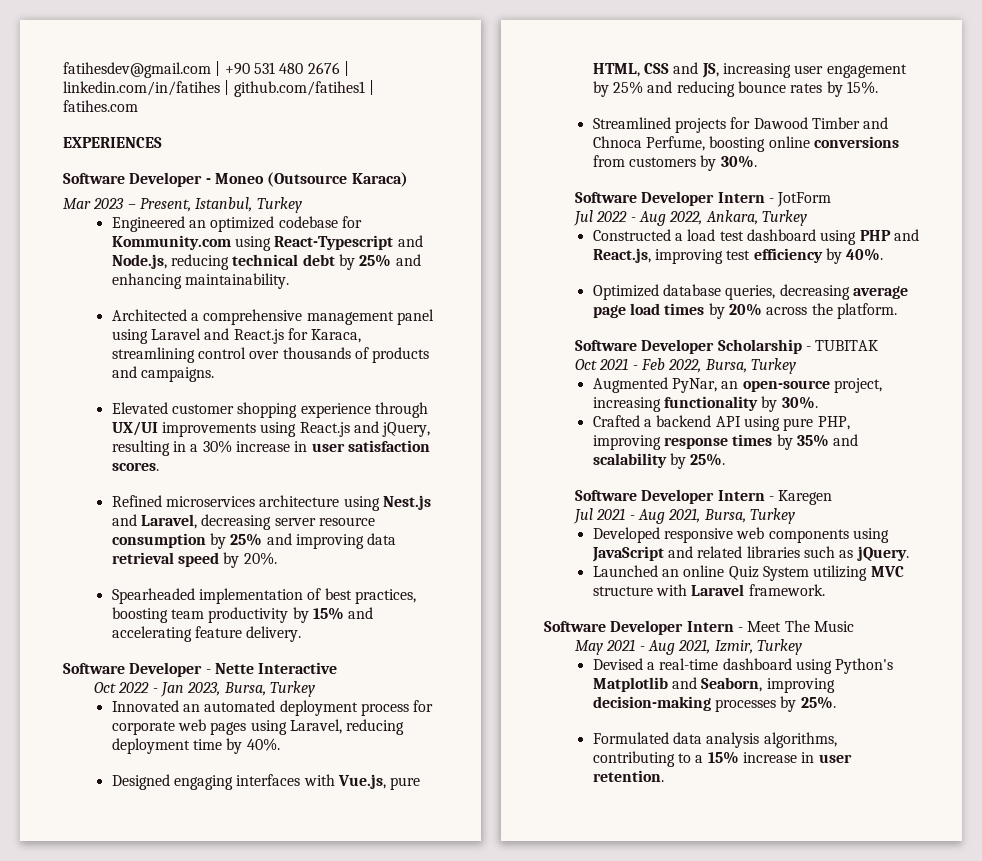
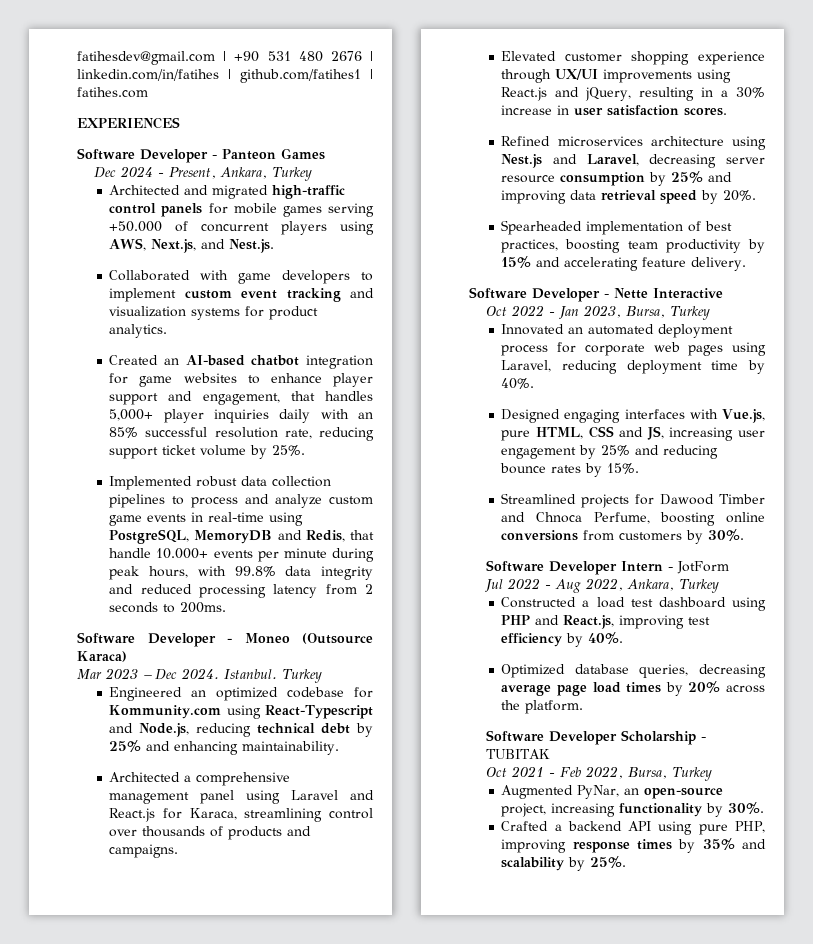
(162, 142) none -> [77,148,325,163] [93,166,312,181] [109,185,346,199] [109,203,374,217] [109,221,374,235] [109,238,275,253] [109,270,373,284] [109,288,374,302] [109,306,319,320] [109,324,168,338] [109,355,373,369] [109,373,373,387] [109,391,373,405] [109,409,373,423] [109,427,374,441] [109,445,306,459] [109,476,332,490] [109,494,373,508] [109,512,304,526] [109,529,374,544] [109,548,374,562] [109,566,373,580] [109,584,373,598] [109,602,227,613] // Software Developer - Panteon Games // Dec 2024 - Present, Ankara, Turkey // Architected and migrated high-traffic control panels for mobile games serving +50.000 of concurrent players using AWS, Next.js, and Nest.js. // Collaborated with game developers to implement custom event tracking and visualization systems for product analytics. // Created an AI-based chatbot integration for game websites to enhance player support and engagement, that handles 5,000+ player inquiries daily with an 85% successful resolution rate, reducing support ticket volume by 25%. // Implemented robust data collection pipelines to process and analyze custom game events in real-time using PostgreSQL, MemoryDB and Redis, that handle 10.000+ events per minute during peak hours, with 99.8% data integrity and reduced processing latency from 2 seconds to 200ms.
[139,197,253,212] Present, Istanbul, -> [155,668,277,680] Dec 2024. Istanbul.
[575,489,833,505] [573,508,795,524] [592,527,889,543] [591,546,909,562] [592,565,904,581] [592,584,825,596] [544,620,854,635] [575,639,802,655] [592,658,894,674] [592,677,835,693] [592,696,836,712] [592,732,837,748] [592,751,852,767] [592,770,664,782] // Software Developer Intern - Karegen // Jul 2021 - Aug 2021, Bursa, Turkey // Developed responsive web components using JavaScript and related libraries such as jQuery. // Launched an online Quiz System utilizing MVC structure with Laravel framework. // Software Developer Intern - Meet The Music // May 2021 - Aug 2021, Izmir, Turkey // Devised a real-time dashboard using Python's Matplotlib and Seaborn, improving decision-making processes by 25%. // Formulated data analysis algorithms, contributing to a 15% increase in user retention. -> (627, 862) none

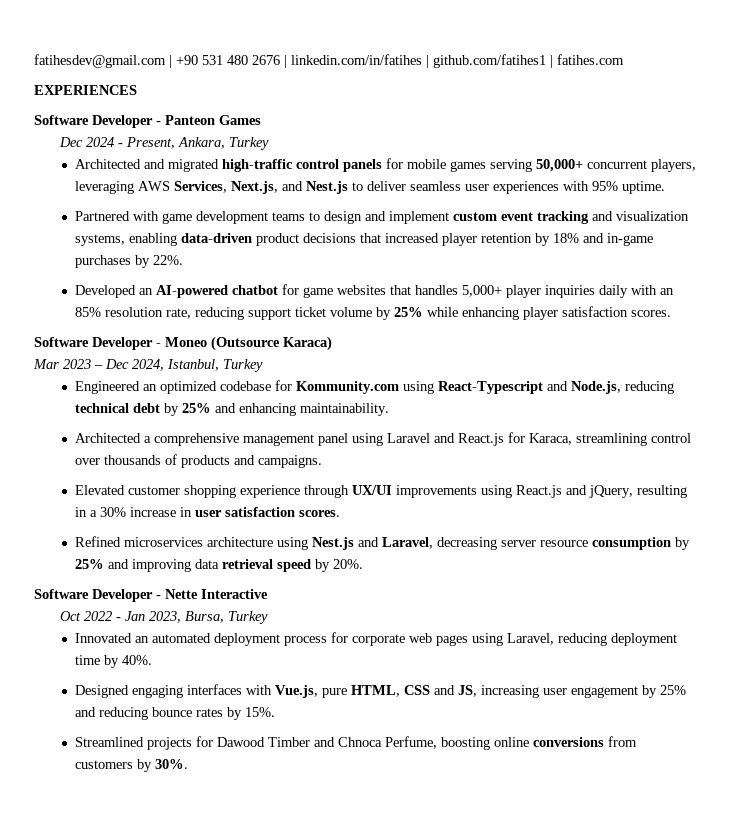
[109,221,374,235] [109,238,275,253] [109,270,373,284] +50.000 of concurrent players using AWS, Next.js, and Nest.js. // Collaborated with game developers to -> [536,159,697,172] [75,181,666,194] [75,211,387,224] 50,000+ concurrent players, leveraging AWS Services, Next.js, and Nest.js to deliver seamless user experiences with 95% uptime. // Partnered with game development teams to design and
[191,306,319,320] [109,324,168,338] [109,355,373,369] [109,373,373,387] [109,391,280,405] systems for product analytics. // Created an AI-based chatbot integration for game websites to enhance player support and engagement, -> [75,233,654,246] [75,255,184,268] [75,284,387,298] systems, enabling data-driven product decisions that increased player retention by 18% and in-game purchases by 22%. // Developed an AI-powered chatbot for game websites
[145,427,208,437] successful -> (102, 312) none
[272,445,306,456] [109,476,332,490] [109,494,373,508] [109,512,304,526] [109,529,374,544] [109,548,374,562] [109,566,373,580] [109,584,373,598] [109,602,227,613] 25%. // Implemented robust data collection pipelines to process and analyze custom game events in real-time using PostgreSQL, MemoryDB and Redis, that handle 10.000+ events per minute during peak hours, with 99.8% data integrity and reduced processing latency from 2 seconds to 200ms. -> [394,306,672,320] 25% while enhancing player satisfaction scores.
[181,668,277,679] 2024. Istanbul. -> [132,359,219,371] 2024, Istanbul,
[501,220,733,235] [501,239,765,253] [501,256,747,271] // Spearheaded implementation of best practices, boosting team productivity by 15% and accelerating feature delivery. -> (364, 564) none
[485,560,729,575] [484,578,719,593] [501,597,766,611] [501,615,711,629] [501,632,624,647] [501,664,766,678] [501,681,765,696] [501,700,584,714] [485,730,706,745] [485,749,550,759] [485,766,712,781] [501,785,724,799] [501,802,765,817] [501,821,766,835] [501,838,766,853] [501,856,627,871] // Software Developer Intern - JotForm // Jul 2022 - Aug 2022, Ankara, Turkey // Constructed a load test dashboard using PHP and React.js, improving test efficiency by 40%. // Optimized database queries, decreasing average page load times by 20% across the platform. // Software Developer Scholarship - TUBITAK // Oct 2021 - Feb 2022, Bursa, Turkey // Augmented PyNar, an open-source project, increasing functionality by 30%. // Crafted a backend API using pure PHP, improving response times by 35% and scalability by 25%. -> (189, 764) none

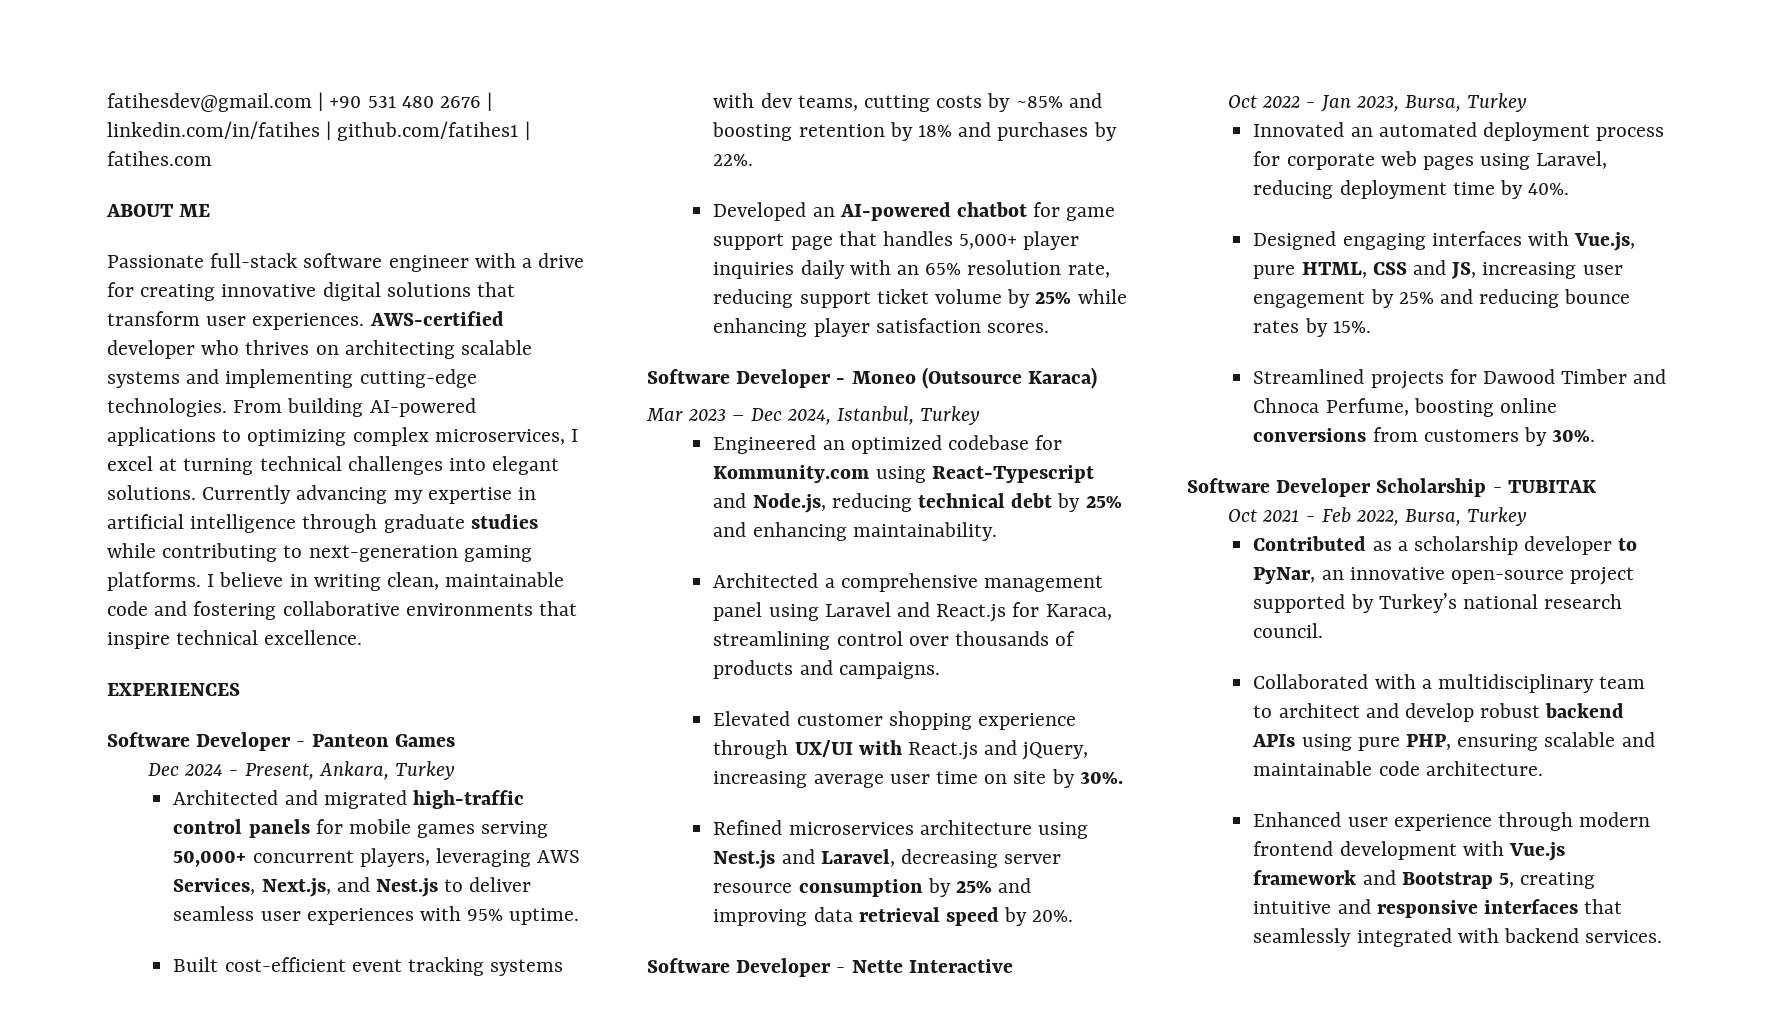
(624, 59) none -> [106,204,211,217] [107,253,585,272] [107,282,516,301] [107,311,504,330] [107,340,533,359] [107,369,477,388] [107,398,476,417] [107,427,579,446] [107,456,560,475] [107,485,537,504] [107,514,538,533] [107,543,532,562] [107,572,565,591] [107,601,578,620] [107,630,363,649] // ABOUT ME // Passionate full-stack software engineer with a drive for creating innovative digital solutions that transform user experiences. AWS-certified developer who thrives on architecting scalable systems and implementing cutting-edge technologies. From building AI-powered applications to optimizing complex microservices, I excel at turning technical challenges into elegant solutions. Currently advancing my expertise in artificial intelligence through graduate studies while contributing to next-generation gaming platforms. I believe in writing clean, maintainable code and fostering collaborative environments that inspire technical excellence.
[75,211,690,224] [75,233,478,246] Partnered with game development teams to design and implement custom event tracking and visualization systems, enabling data-driven product decisions that increased player -> [173,957,564,976] [713,93,1102,112] [712,122,793,141] Built cost-efficient event tracking systems with dev teams, cutting costs by ~85% and boosting
[607,233,654,246] in-game -> (992, 129) none
[337,285,387,295] websites -> [713,233,833,250] support page
[75,307,102,317] 85% -> [925,263,962,275] 65%
[396,485,513,498] improvements using -> [858,740,902,755] with
[637,485,688,498] [75,507,341,517] resulting in a 30% increase in user satisfaction scores. -> [713,769,1123,788] increasing average user time on site by 30%.
(189, 764) none -> [1187,478,1596,497] [1228,507,1528,526] [1253,536,1638,555] [1253,567,1635,585] [1253,593,1623,613] [1253,623,1324,638] [1253,674,1646,693] [1253,703,1625,722] [1252,732,1655,751] [1253,761,1543,776] [1253,812,1651,831] [1253,841,1565,861] [1253,870,1596,889] [1253,899,1623,918] [1253,928,1663,947] // Software Developer Scholarship - TUBITAK // Oct 2021 - Feb 2022, Bursa, Turkey // Contributed as a scholarship developer to PyNar, an innovative open-source project supported by Turkey’s national research council. // Collaborated with a multidisciplinary team to architect and develop robust backend APIs using pure PHP, ensuring scalable and maintainable code architecture. // Enhanced user experience through modern frontend development with Vue.js framework and Bootstrap 5, creating intuitive and responsive interfaces that seamlessly integrated with backend services.

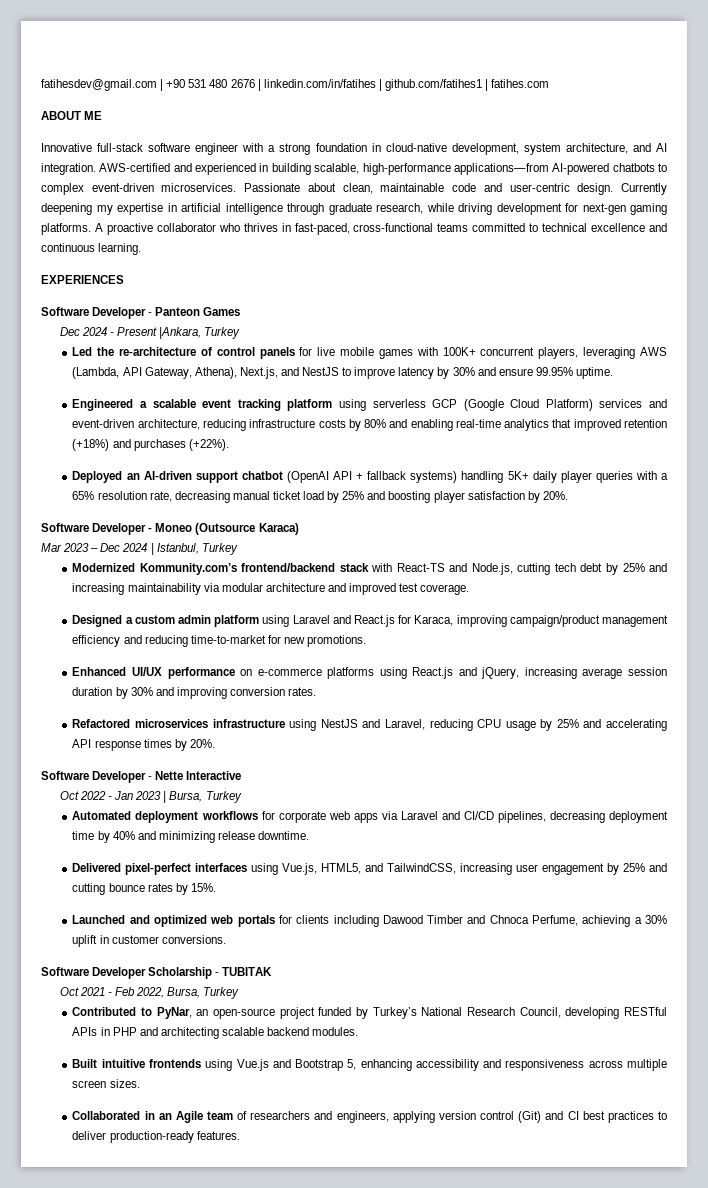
[107,255,204,268] Passionate -> [41,143,92,152] Innovative
[538,253,585,268] [107,282,516,301] [107,311,504,330] [107,340,533,359] [107,369,477,388] [107,398,476,417] [107,427,579,446] [107,456,560,475] [107,485,388,504] drive for creating innovative digital solutions that transform user experiences. AWS-certified developer who thrives on architecting scalable systems and implementing cutting-edge technologies. From building AI-powered applications to optimizing complex microservices, I excel at turning technical challenges into elegant solutions. Currently advancing -> [279,143,667,155] [41,163,667,175] [41,183,668,195] [41,203,92,215] strong foundation in cloud-native development, system architecture, and AI integration. AWS-certified and experienced in building scalable, high-performance applications—from AI-powered chatbots to complex event-driven microservices. Passionate about clean, maintainable code and user-centric design. Currently deepening
[470,514,538,529] [107,543,532,562] [107,572,565,591] [107,601,578,620] [107,630,363,649] studies while contributing to next-generation gaming platforms. I believe in writing clean, maintainable code and fostering collaborative environments that inspire technical excellence. -> [376,203,667,215] [41,223,667,235] [41,243,142,255] research, while driving development for next-gen gaming platforms. A proactive collaborator who thrives in fast-paced, cross-functional teams committed to technical excellence and continuous learning.
[244,761,456,780] [173,790,524,809] Present, Ankara, Turkey // Architected and migrated high-traffic -> [117,327,241,339] [72,347,212,356] Present |Ankara, Turkey // Led the re-architecture of
(343, 826) none -> [317,347,336,356] live
[481,821,549,838] [173,850,247,867] serving 50,000+ -> [416,347,476,356] with 100K+
[173,877,532,897] [173,906,580,925] [173,957,564,976] [713,93,1102,112] [712,122,1117,141] [713,154,754,166] [713,202,1116,221] [713,231,1080,250] [713,260,1110,279] [713,289,1127,308] [713,318,1049,337] Services, Next.js, and Nest.js to deliver seamless user experiences with 95% uptime. // Built cost-efficient event tracking systems with dev teams, cutting costs by ~85% and boosting retention by 18% and purchases by 22%. // Developed an AI-powered chatbot for game support page that handles 5,000+ player inquiries daily with an 65% resolution rate, reducing support ticket volume by 25% while enhancing player satisfaction scores. -> [72,367,613,379] [72,399,667,411] [72,419,667,431] [72,439,229,451] [72,471,668,483] [72,491,568,503] (Lambda, API Gateway, Athena), Next.js, and NestJS to improve latency by 30% and ensure 99.95% uptime. // Engineered a scalable event tracking platform using serverless GCP (Google Cloud Platform) services and event-driven architecture, reducing infrastructure costs by 80% and enabling real-time analytics that improved retention (+18%) and purchases (+22%). // Deployed an AI-driven support chatbot (OpenAI API + fallback systems) handling 5K+ daily player queries with a 65% resolution rate, decreasing manual ticket load by 25% and boosting player satisfaction by 20%.
[786,409,831,425] 2024, -> [122,543,154,555] 2024 |
[713,435,1063,454] [713,465,1094,483] [713,493,1122,513] [713,522,997,541] [713,573,1103,592] [713,602,763,621] Engineered an optimized codebase for Kommunity.com using React-Typescript and Node.js, reducing technical debt by 25% and enhancing maintainability. // Architected a comprehensive management panel -> [72,563,667,575] [72,583,470,595] [72,615,260,627] Modernized Kommunity.com’s frontend/backend stack with React-TS and Node.js, cutting tech debt by 25% and increasing maintainability via modular architecture and improved test coverage. // Designed a custom admin platform
[713,631,1076,650] [713,660,940,679] [713,711,1076,730] [713,740,902,759] streamlining control over thousands of products and campaigns. // Elevated customer shopping experience through UX/UI with -> [456,615,669,627] [72,635,367,647] [72,667,407,679] improving campaign/product management efficiency and reducing time-to-market for new promotions. // Enhanced UI/UX performance on e-commerce platforms using
[889,769,1123,788] [713,820,1088,839] [713,849,1062,869] [713,878,1032,897] [713,907,999,926] user time on site by 30%. // Refined microservices architecture using Nest.js and Laravel, decreasing server resource consumption by 25% and improving data retrieval speed -> [627,667,667,676] [72,687,317,699] [72,719,667,731] [72,739,172,751] session duration by 30% and improving conversion rates. // Refactored microservices infrastructure using NestJS and Laravel, reducing CPU usage by 25% and accelerating API response times
[1355,93,1528,112] [1253,122,1665,141] [1253,151,1608,170] [1253,180,1570,199] [1253,231,1636,251] [1253,260,1477,279] 2023, Bursa, Turkey // Innovated an automated deployment process for corporate web pages using Laravel, reducing deployment time by 40%. // Designed engaging interfaces with Vue.js, pure HTML, CSS and JS, -> [135,791,242,803] [72,811,668,823] [72,831,310,843] [72,863,457,875] 2023 | Bursa, Turkey // Automated deployment workflows for corporate web apps via Laravel and CI/CD pipelines, decreasing deployment time by 40% and minimizing release downtime. // Delivered pixel-perfect interfaces using Vue.js, HTML5, and TailwindCSS,
[1479,289,1560,308] reducing -> [72,883,106,895] cutting
[1253,369,1477,389] Streamlined projects for -> [72,915,379,927] Launched and optimized web portals for clients including
[1413,398,1557,417] [1253,427,1596,446] boosting online conversions from customers by 30%. -> [582,915,667,927] [72,935,226,947] achieving a 30% uplift in customer conversions.
[1372,536,1613,555] as a scholarship developer -> (137, 1011) none
[1349,567,1445,580] innovative -> (209, 1012) none
[1253,594,1346,613] supported -> [318,1007,352,1016] funded
[1462,594,1623,609] [1253,623,1324,638] [1253,674,1646,693] [1253,703,1625,722] [1252,732,1655,751] [1253,761,1543,776] [1253,812,1651,831] [1253,841,1565,861] [1253,870,1596,889] [1253,899,1623,918] [1253,928,1663,947] national research council. // Collaborated with a multidisciplinary team to architect and develop robust backend APIs using pure PHP, ensuring scalable and maintainable code architecture. // Enhanced user experience through modern frontend development with Vue.js framework and Bootstrap 5, creating intuitive and responsive interfaces that seamlessly integrated with backend services. -> [421,1007,668,1019] [72,1027,359,1039] [72,1059,667,1071] [72,1079,140,1088] [72,1111,667,1123] [72,1131,240,1143] National Research Council, developing RESTful APIs in PHP and architecting scalable backend modules. // Built intuitive frontends using Vue.js and Bootstrap 5, enhancing accessibility and responsiveness across multiple screen sizes. // Collaborated in an Agile team of researchers and engineers, applying version control (Git) and CI best practices to deliver production-ready features.

